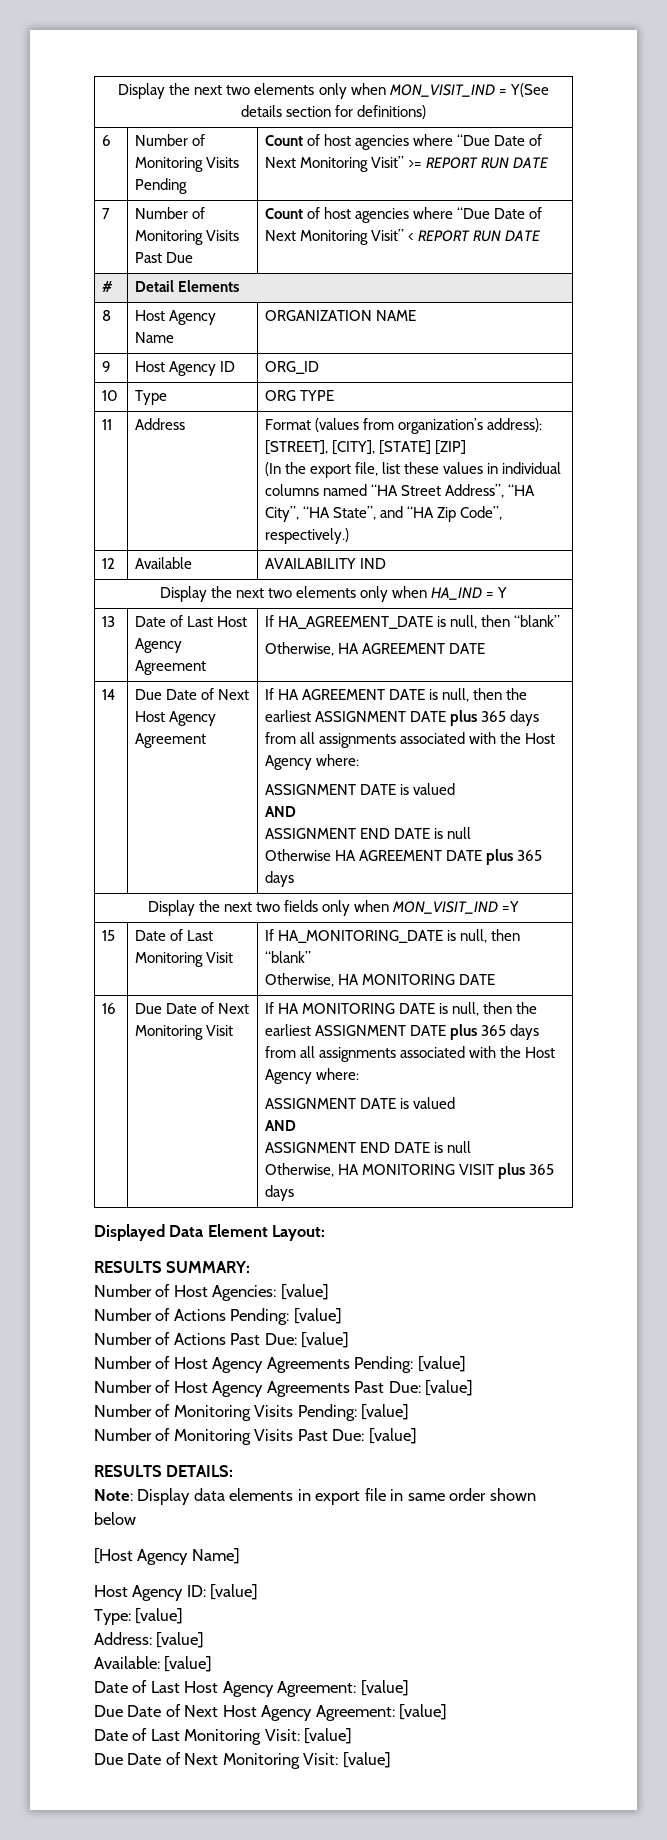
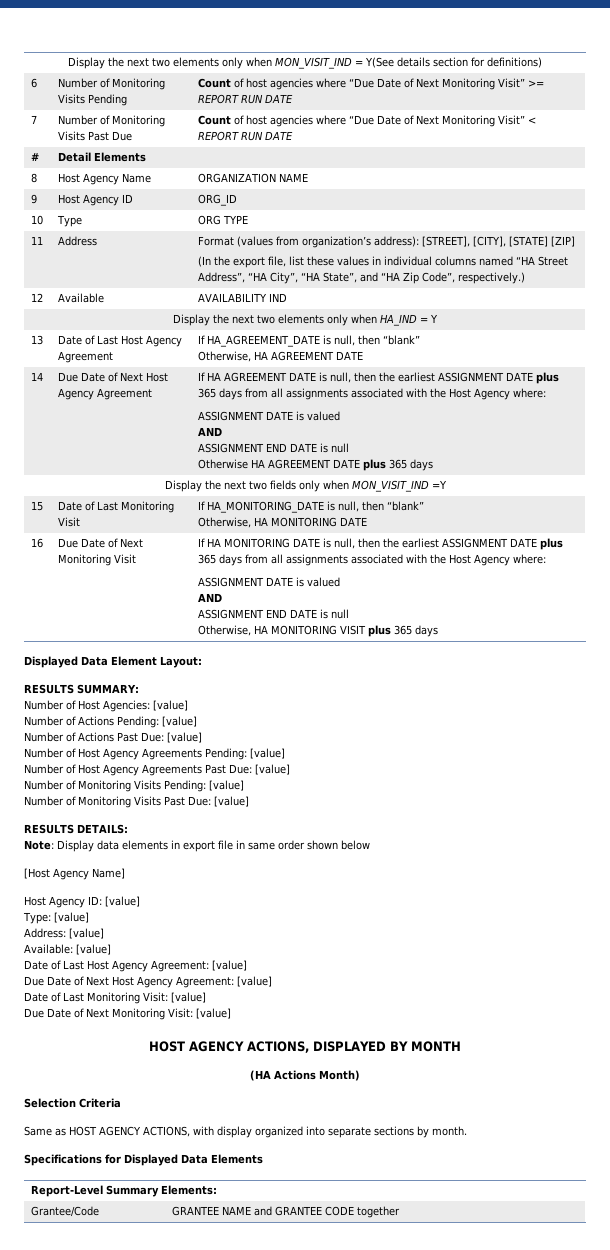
(391, 1760) none -> [149,1041,461,1053] [250,1070,360,1081] [24,1098,121,1108] [24,1126,467,1138] [24,1154,263,1166] [31,1185,218,1197] [31,1206,100,1217] [172,1206,401,1218] // HOST AGENCY ACTIONS, DISPLAYED BY MONTH // (HA Actions Month) // Selection Criteria // Same as HOST AGENCY ACTIONS, with display organized into separate sections by month. // Specifications for Displayed Data Elements // Report-Level Summary Elements: // Grantee/Code | GRANTEE NAME and GRANTEE CODE together

